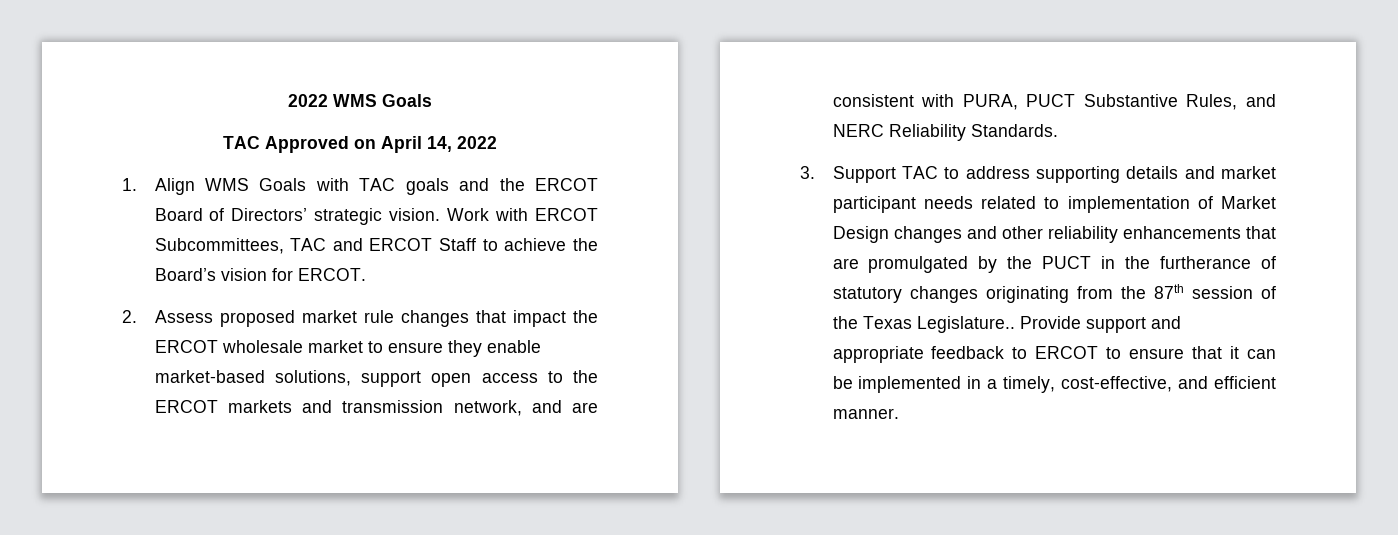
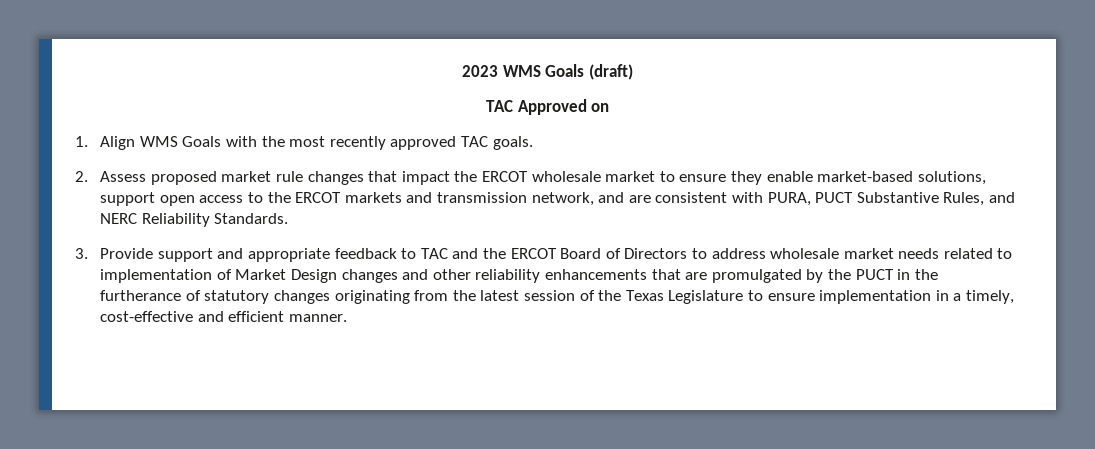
[288,94,432,107] 2022 WMS Goals -> [462,64,633,80] 2023 WMS Goals (draft)
[381,136,497,153] April 14, 2022 -> (610, 107) none
[359,178,598,195] [154,208,598,225] [154,238,598,254] [154,268,366,281] TAC goals and the ERCOT Board of Directors’ strategic vision. Work with ERCOT Subcommittees, TAC and ERCOT Staff to achieve the Board’s vision for ERCOT. -> [261,136,533,150] the most recently approved TAC goals.
[832,166,1276,183] [832,196,916,213] Support TAC to address supporting details and market participant -> [100,248,894,262] Provide support and appropriate feedback to TAC and the ERCOT Board of Directors to address wholesale market
[1153,284,1184,299] 87th -> [480,290,520,301] latest
[916,316,1181,333] [832,346,1276,363] [832,376,962,393] Legislature.. Provide support and appropriate feedback to ERCOT to ensure that it can be implemented -> [668,290,932,304] Legislature to ensure implementation
[1061,376,1173,392] cost-effective, -> [100,311,194,322] cost-effective

